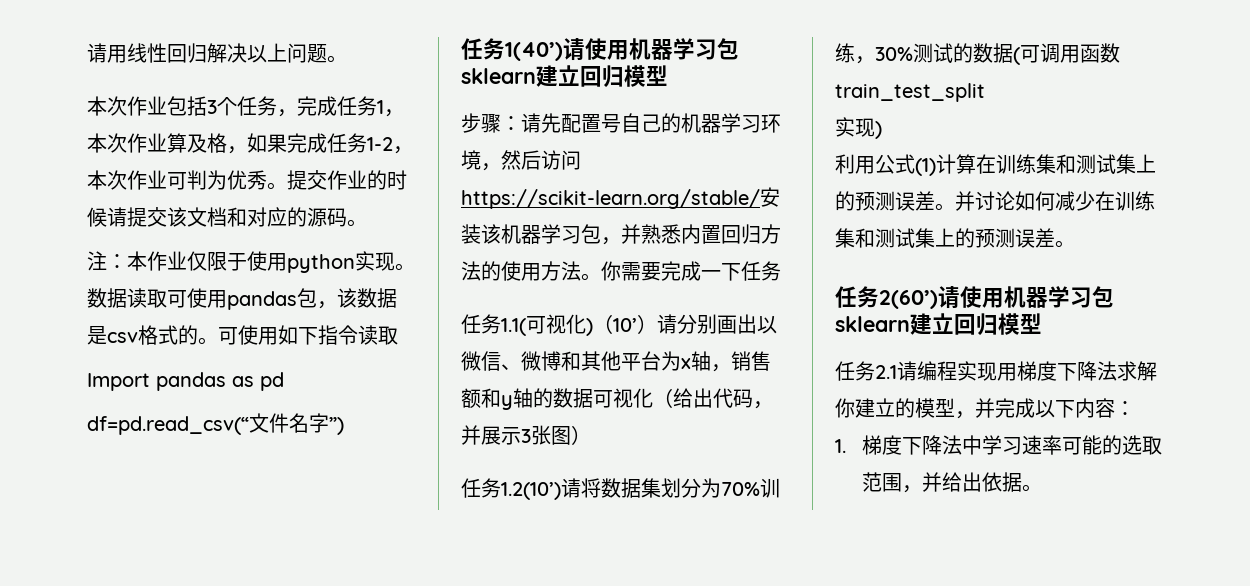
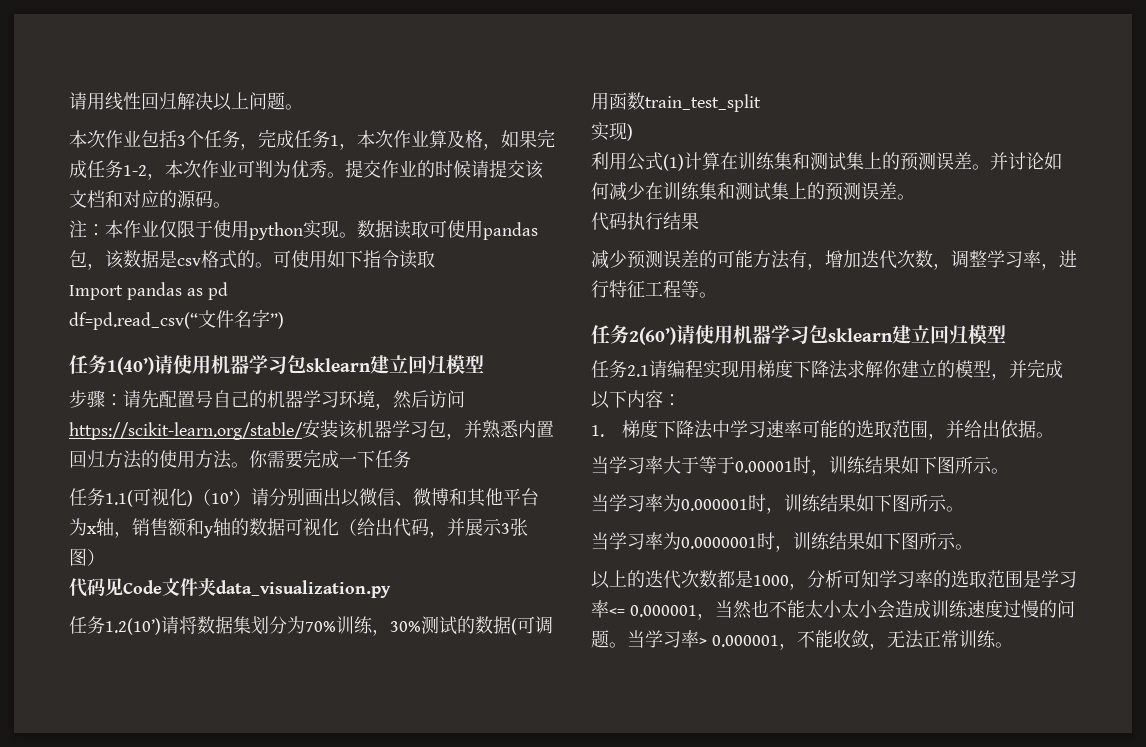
(591, 435) none -> [69,578,391,598] // 代码见Code文件夹data_visualization.py
(1075, 244) none -> [591,212,699,231] [591,250,1077,270] [591,280,717,298] // 代码执行结果 // 减少预测误差的可能方法有，增加迭代次数，调整学习率，进行特征工程等。
(1043, 488) none -> [591,456,1009,476] [591,494,964,514] [591,532,973,552] [591,570,1077,590] [591,600,1075,620] [591,630,1013,650] // 当学习率大于等于0.00001时，训练结果如下图所示。 // 当学习率为0.000001时，训练结果如下图所示。 // 当学习率为0.0000001时，训练结果如下图所示。 // 以上的迭代次数都是1000，分析可知学习率的选取范围是学习率<= 0.000001，当然也不能太小太小会造成训练速度过慢的问题。当学习率> 0.000001，不能收敛，无法正常训练。

